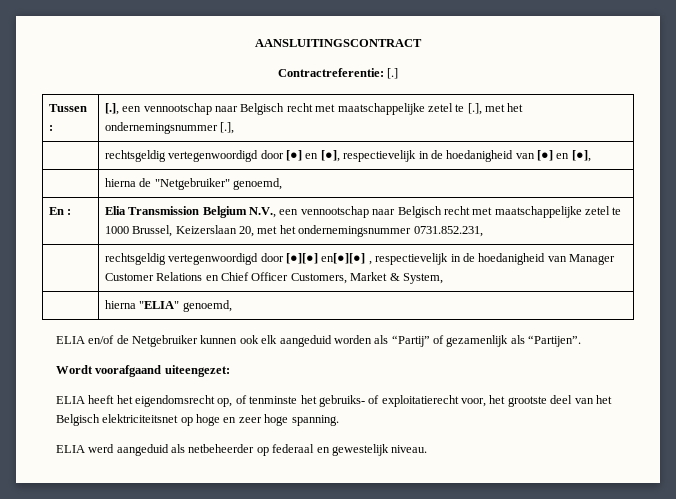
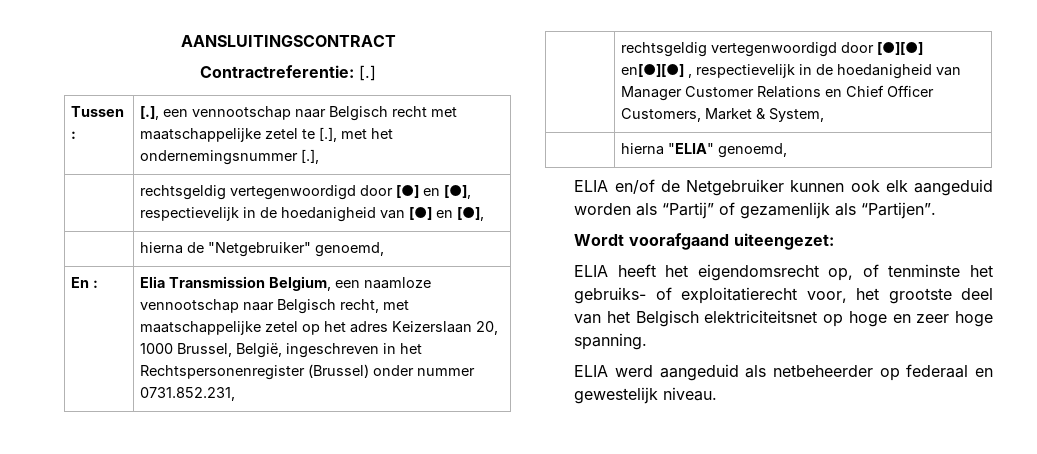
[202,206,622,218] [104,225,412,237] Belgium N.V., een vennootschap naar Belgisch recht met maatschappelijke zetel te 1000 Brussel, Keizerslaan 20, met het ondernemingsnummer -> [268,276,431,291] [139,299,409,314] [139,321,498,335] [139,343,422,358] [139,364,475,380] Belgium, een naamloze vennootschap naar Belgisch recht, met maatschappelijke zetel op het adres Keizerslaan 20, 1000 Brussel, België, ingeschreven in het Rechtspersonenregister (Brussel) onder nummer

